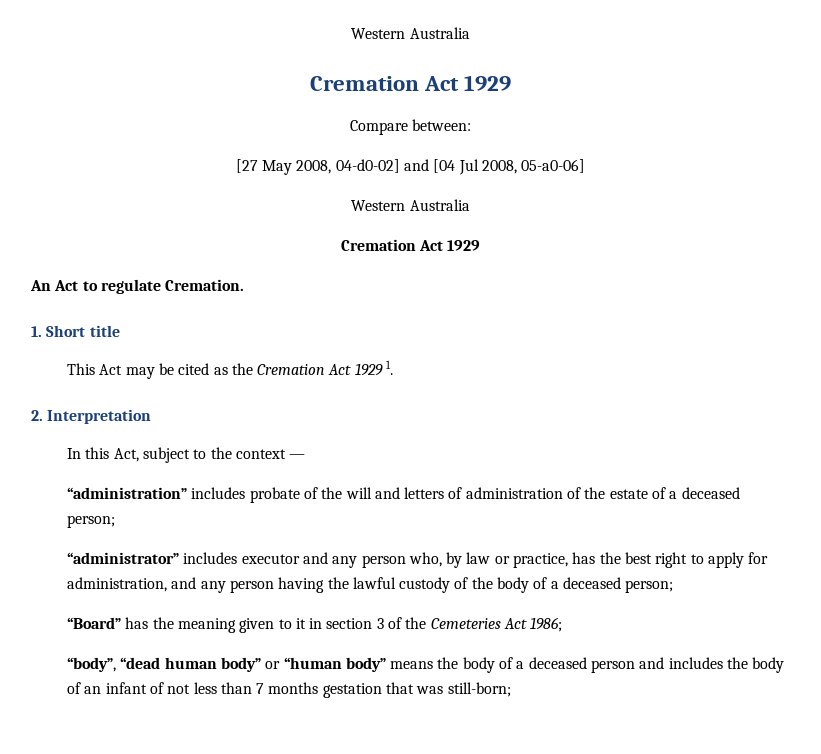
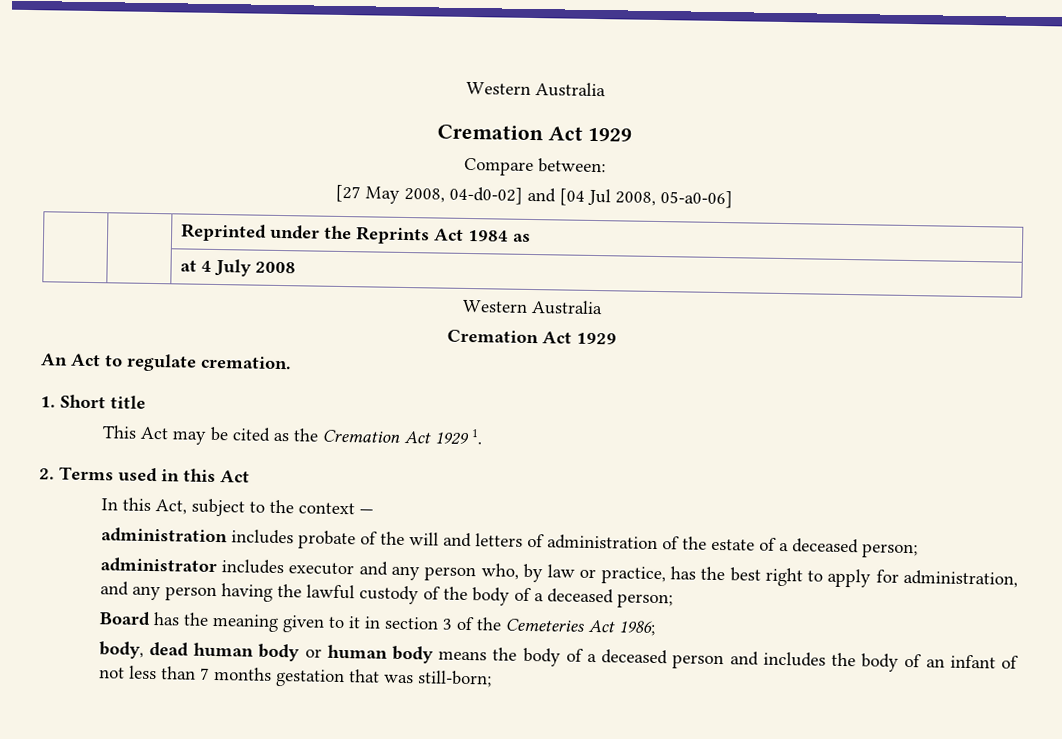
(586, 166) none -> [180,223,531,245] [179,258,296,277] // | | Reprinted under the Reprints Act 1984 as // | | at 4 July 2008
[165,279,245,291] Cremation. -> [200,355,292,370] cremation.
[47,409,152,424] Interpretation -> [59,466,250,483] Terms used in this Act
[66,487,187,499] “administration” -> [100,527,228,544] administration
[66,552,179,564] “administrator” -> [99,557,217,574] administrator
[66,617,121,629] “Board” -> [98,611,151,626] Board
[66,657,386,672] “body”, “dead human body” or “human body” -> [98,641,435,664] body, dead human body or human body

